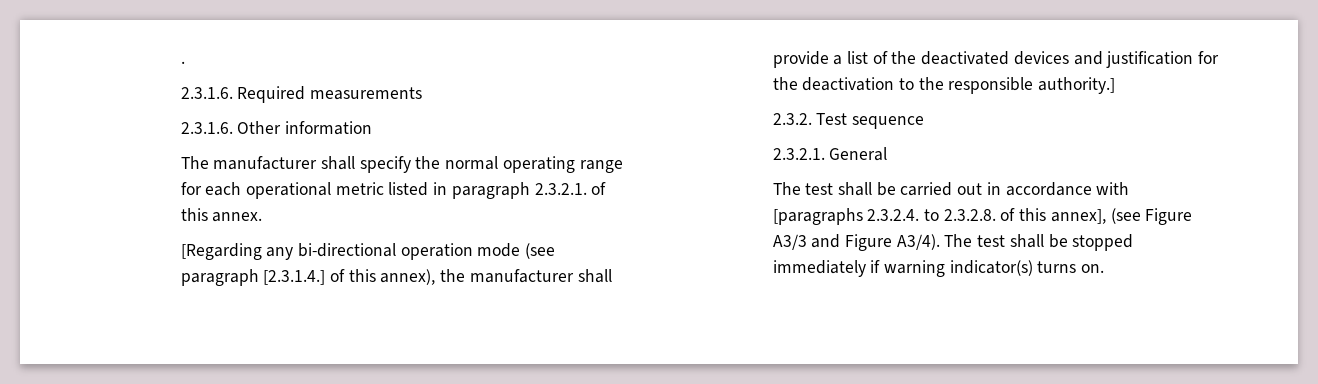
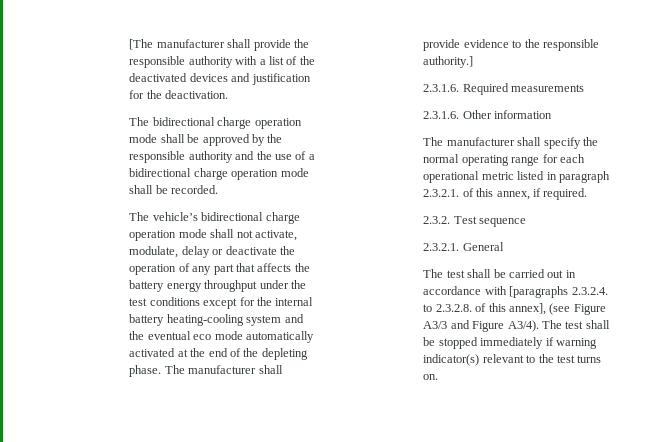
[180,61,185,64] . -> [129,39,309,51] [129,56,315,68] [129,73,311,85] [129,90,229,99] [129,117,302,129] [129,134,283,146] [129,151,315,163] [129,168,309,180] [129,185,219,194] [129,212,300,224] [129,229,297,241] [129,246,295,258] [129,263,310,275] [129,280,306,292] [129,297,314,309] [129,314,304,326] [129,331,314,343] [129,348,308,360] [129,365,283,377] [423,39,599,51] [423,56,474,68] [The manufacturer shall provide the responsible authority with a list of the deactivated devices and justification for the deactivation. // The bidirectional charge operation mode shall be approved by the responsible authority and the use of a bidirectional charge operation mode shall be recorded. // The vehicle’s bidirectional charge operation mode shall not activate, modulate, delay or deactivate the operation of any part that affects the battery energy throughput under the test conditions except for the internal battery heating-cooling system and the eventual eco mode automatically activated at the end of the depleting phase. The manufacturer shall provide evidence to the responsible authority.]
[212,212,263,222] [180,243,556,260] [180,269,612,286] [772,51,1220,68] [772,77,1116,94] annex. // [Regarding any bi-directional operation mode (see paragraph [2.3.1.4.] of this annex), the manufacturer shall provide a list of the deactivated devices and justification for the deactivation to the responsible authority.] -> [496,188,588,200] annex, if required.
(1033, 268) none -> [482,354,575,363] relevant to the test

